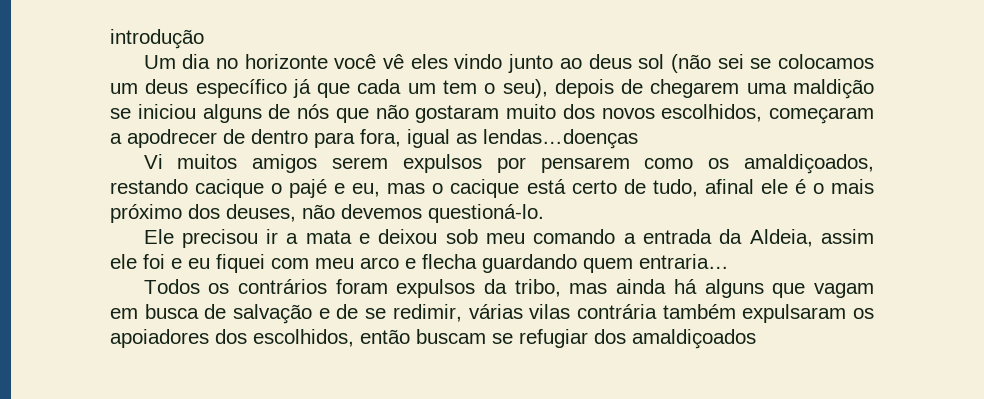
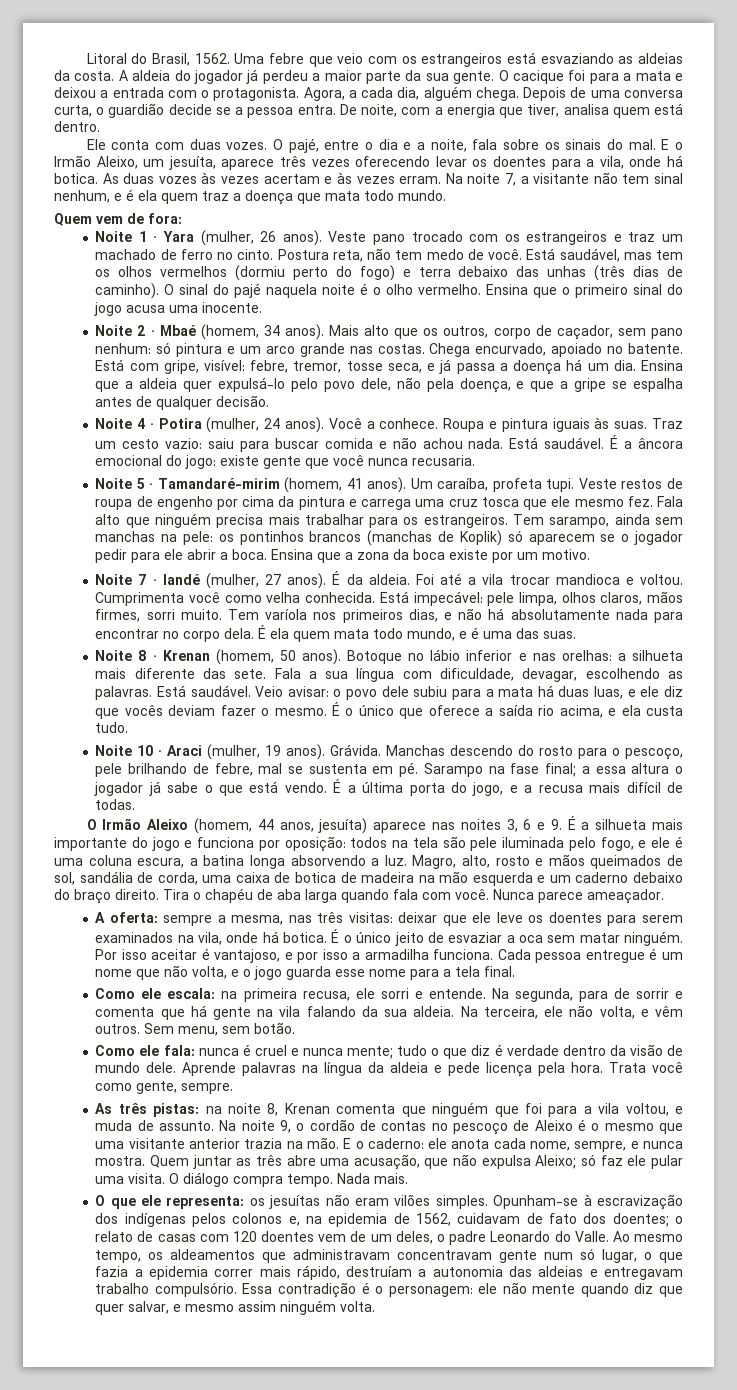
[110,29,204,49] [143,54,874,73] [110,79,875,99] [110,104,874,124] [110,129,638,149] [143,154,874,174] [110,179,874,198] [110,204,544,223] [143,229,874,248] [110,254,729,273] [143,279,874,298] [110,304,875,324] [110,329,756,349] introdução // Um dia no horizonte você vê eles vindo junto ao deus sol (não sei se colocamos um deus específico já que cada um tem o seu), depois de chegarem uma maldição se iniciou alguns de nós que não gostaram muito dos novos escolhidos, começaram a apodrecer de dentro para fora, igual as lendas…doenças // Vi muitos amigos serem expulsos por pensarem como os amaldiçoados, restando cacique o pajé e eu, mas o cacique está certo de tudo, afinal ele é o mais próximo dos deuses, não devemos questioná-lo. // Ele precisou ir a mata e deixou sob meu comando a entrada da Aldeia, assim ele foi e eu fiquei com meu arco e flecha guardando quem entraria… // Todos os contrários foram expulsos da tribo, mas ainda há alguns que vagam em busca de salvação e de se redimir, várias vilas contrária também expulsaram os apoiadores dos escolhidos, então buscam se refugiar dos amaldiçoados -> [86,52,683,67] [54,69,683,84] [54,86,683,101] [54,103,684,118] [54,121,100,132] [86,138,684,153] [54,155,684,170] [54,172,683,186] [54,189,446,205] [54,213,182,226] [95,230,683,246] [95,248,683,262] [95,265,684,281] [95,283,683,299] [94,302,263,316] [95,324,683,340] [95,342,683,357] [95,359,683,375] [95,377,683,393] [95,395,270,410] [95,417,683,433] [95,435,683,452] [95,455,476,469] [95,477,683,493] [95,496,683,510] [95,513,683,528] [95,530,683,546] [95,549,591,563] [95,571,683,589] [95,591,683,606] [95,608,683,623] [95,625,577,642] [95,649,683,665] [95,668,683,682] [95,685,683,700] [95,702,684,719] [95,722,129,733] [95,744,683,760] [95,762,684,777] [94,779,683,796] [95,799,136,810] [86,816,683,834] [54,836,683,852] [54,854,684,869] [54,871,683,886] [54,888,664,904] [95,912,683,926] [95,929,683,946] [95,948,683,963] [95,965,516,980] [95,988,683,1002] [95,1005,684,1020] [95,1022,296,1036] [95,1044,683,1059] [95,1062,683,1077] [95,1081,234,1094] [95,1102,684,1117] [95,1119,684,1135] [95,1137,684,1152] [95,1154,684,1170] [95,1172,409,1187] [95,1194,683,1210] [95,1213,683,1227] [95,1231,683,1245] [95,1248,683,1263] [95,1265,683,1280] [95,1282,683,1298] [95,1300,376,1315] Litoral do Brasil, 1562. Uma febre que veio com os estrangeiros está esvaziando as aldeias da costa. A aldeia do jogador já perdeu a maior parte da sua gente. O cacique foi para a mata e deixou a entrada com o protagonista. Agora, a cada dia, alguém chega. Depois de uma conversa curta, o guardião decide se a pessoa entra. De noite, com a energia que tiver, analisa quem está dentro. // Ele conta com duas vozes. O pajé, entre o dia e a noite, fala sobre os sinais do mal. E o Irmão Aleixo, um jesuíta, aparece três vezes oferecendo levar os doentes para a vila, onde há botica. As duas vozes às vezes acertam e às vezes erram. Na noite 7, a visitante não tem sinal nenhum, e é ela quem traz a doença que mata todo mundo. // Quem vem de fora: // Noite 1 · Yara (mulher, 26 anos). Veste pano trocado com os estrangeiros e traz um machado de ferro no cinto. Postura reta, não tem medo de você. Está saudável, mas tem os olhos vermelhos (dormiu perto do fogo) e terra debaixo das unhas (três dias de caminho). O sinal do pajé naquela noite é o olho vermelho. Ensina que o primeiro sinal do jogo acusa uma inocente. // Noite 2 · Mbaé (homem, 34 anos). Mais alto que os outros, corpo de caçador, sem pano nenhum: só pintura e um arco grande nas costas. Chega encurvado, apoiado no batente. Está com gripe, visível: febre, tremor, tosse seca, e já passa a doença há um dia. Ensina que a aldeia quer expulsá-lo pelo povo dele, não pela doença, e que a gripe se espalha antes de qualquer decisão. // Noite 4 · Potira (mulher, 24 anos). Você a conhece. Roupa e pintura iguais às suas. Traz um cesto vazio: saiu para buscar comida e não achou nada. Está saudável. É a âncora emocional do jogo: existe gente que você nunca recusaria. // Noite 5 · Tamandaré-mirim (homem, 41 anos). Um caraíba, profeta tupi. Veste restos de roupa de engenho por cima da pintura e carrega uma cruz tosca que ele mesmo fez. Fala alto que ninguém precisa mais trabalhar para os estrangeiros. Tem sarampo, ainda sem manchas na pele: os pontinhos brancos (manchas de Koplik) só aparecem se o jogador pedir para ele abrir a boca. Ensina que a zona da boca existe por um motivo. // Noite 7 · Iandé (mulher, 27 anos). É da aldeia. Foi até a vila trocar mandioca e voltou. Cumprimenta você como velha conhecida. Está impecável: pele limpa, olhos claros, mãos firmes, sorri muito. Tem varíola nos primeiros dias, e não há absolutamente nada para encontrar no corpo dela. É ela quem mata todo mundo, e é uma das suas. // Noite 8 · Krenan (homem, 50 anos). Botoque no lábio inferior e nas orelhas: a silhueta mais diferente das sete. Fala a sua língua com dificuldade, devagar, escolhendo as palavras. Está saudável. Veio avisar: o povo dele subiu para a mata há duas luas, e ele diz que vocês deviam fazer o mesmo. É o único que oferece a saída rio acima, e ela custa tudo. // Noite 10 · Araci (mulher, 19 anos). Grávida. Manchas descendo do rosto para o pescoço, pele brilhando de febre, mal se sustenta em pé. Sarampo na fase final; a essa altura o jogador já sabe o que está vendo. É a última porta do jogo, e a recusa mais difícil de todas. // O Irmão Aleixo (homem, 44 anos, jesuíta) aparece nas noites 3, 6 e 9. É a silhueta mais importante do jogo e funciona por oposição: todos na tela são pele iluminada pelo fogo, e ele é uma coluna escura, a batina longa absorvendo a luz. Magro, alto, rosto e mãos queimados de sol, sandália de corda, uma caixa de botica de madeira na mão esquerda e um caderno debaixo do braço direito. Tira o chapéu de aba larga quando fala com você. Nunca parece ameaçador. // A oferta: sempre a mesma, nas três visitas: deixar que ele leve os doentes para serem examinados na vila, onde há botica. É o único jeito de esvaziar a oca sem matar ninguém. Por isso aceitar é vantajoso, e por isso a armadilha funciona. Cada pessoa entregue é um nome que não volta, e o jogo guarda esse nome para a tela final. // Como ele escala: na primeira recusa, ele sorri e entende. Na segunda, para de sorrir e comenta que há gente na vila falando da sua aldeia. Na terceira, ele não volta, e vêm outros. Sem menu, sem botão. // Como ele fala: nunca é cruel e nunca mente; tudo o que diz é verdade dentro da visão de mundo dele. Aprende palavras na língua da aldeia e pede licença pela hora. Trata você como gente, sempre. // As três pistas: na noite 8, Krenan comenta que ninguém que foi para a vila voltou, e muda de assunto. Na noite 9, o cordão de contas no pescoço de Aleixo é o mesmo que uma visitante anterior trazia na mão. E o caderno: ele anota cada nome, sempre, e nunca mostra. Quem juntar as três abre uma acusação, que não expulsa Aleixo; só faz ele pular uma visita. O diálogo compra tempo. Nada mais. // O que ele representa: os jesuítas não eram vilões simples. Opunham-se à escravização dos indígenas pelos colonos e, na epidemia de 1562, cuidavam de fato dos doentes; o relato de casas com 120 doentes vem de um deles, o padre Leonardo do Valle. Ao mesmo tempo, os aldeamentos que administravam concentravam gente num só lugar, o que fazia a epidemia correr mais rápido, destruíam a autonomia das aldeias e entregavam trabalho compulsório. Essa contradição é o personagem: ele não mente quando diz que quer salvar, e mesmo assim ninguém volta.

